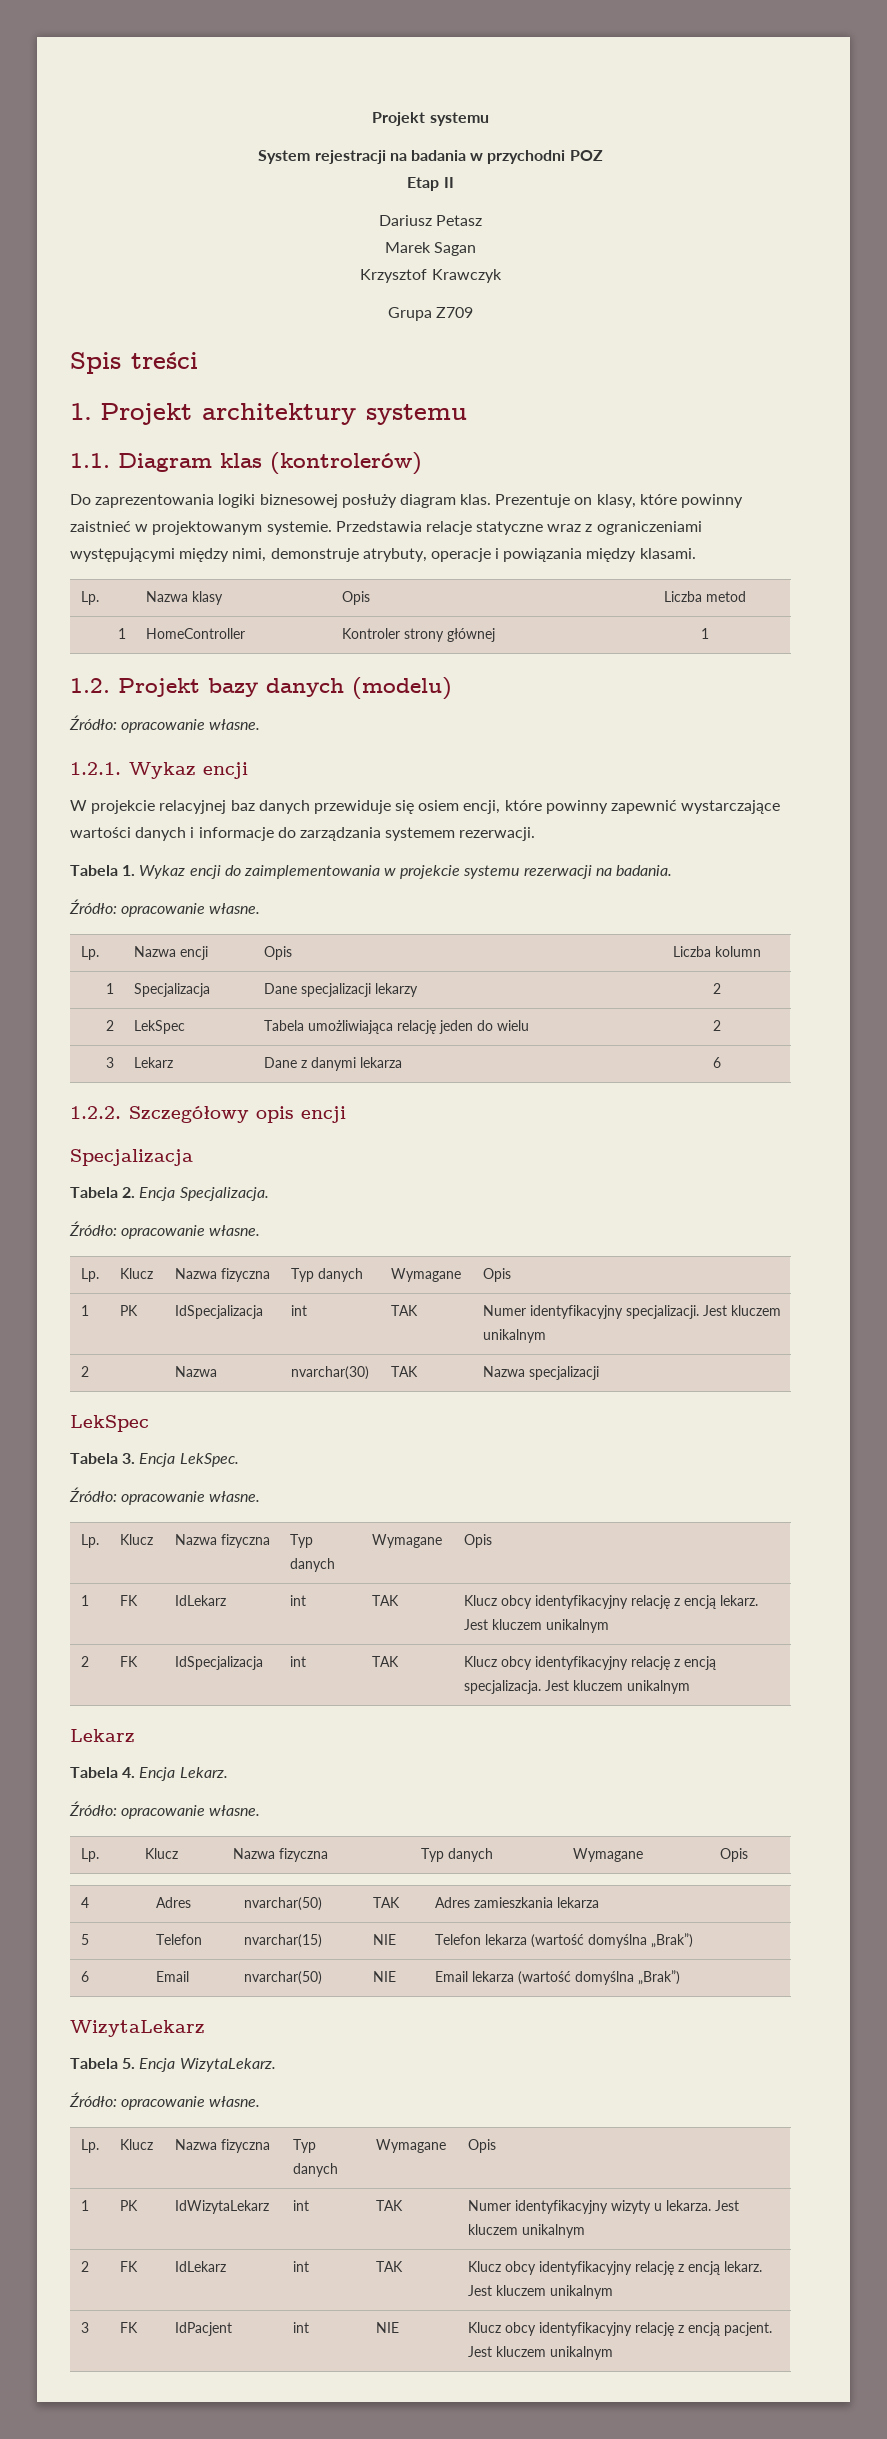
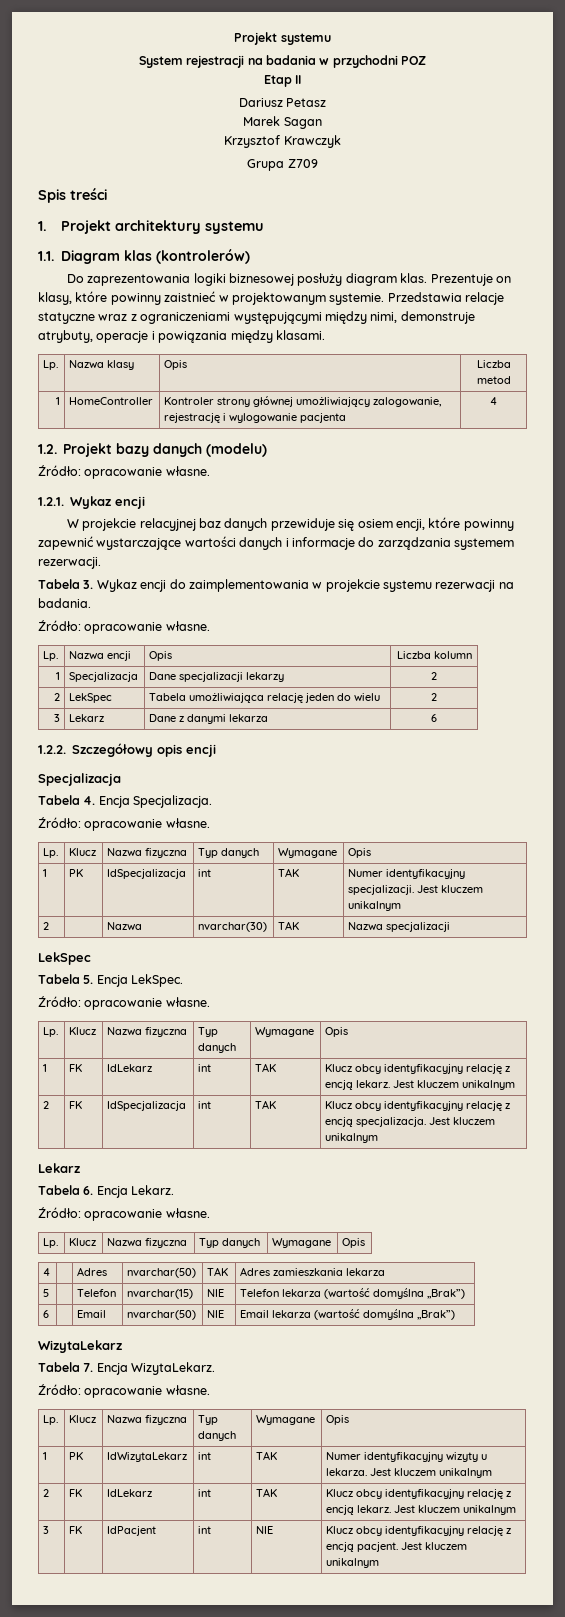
[701,628,709,639] | 1 -> [296,397,443,407] [164,413,347,423] [490,397,497,405] umożliwiający zalogowanie, rejestrację i wylogowanie pacjenta | 4
[122,865,136,876] 1. -> [83,580,94,589] 3.
[122,1187,136,1198] 2. -> [83,796,96,805] 4.
[122,1453,136,1464] 3. -> [83,975,94,984] 5.
[122,1767,136,1778] 4. -> [83,1186,94,1195] 6.
[122,2058,136,2069] 5. -> [83,1363,94,1372] 7.

